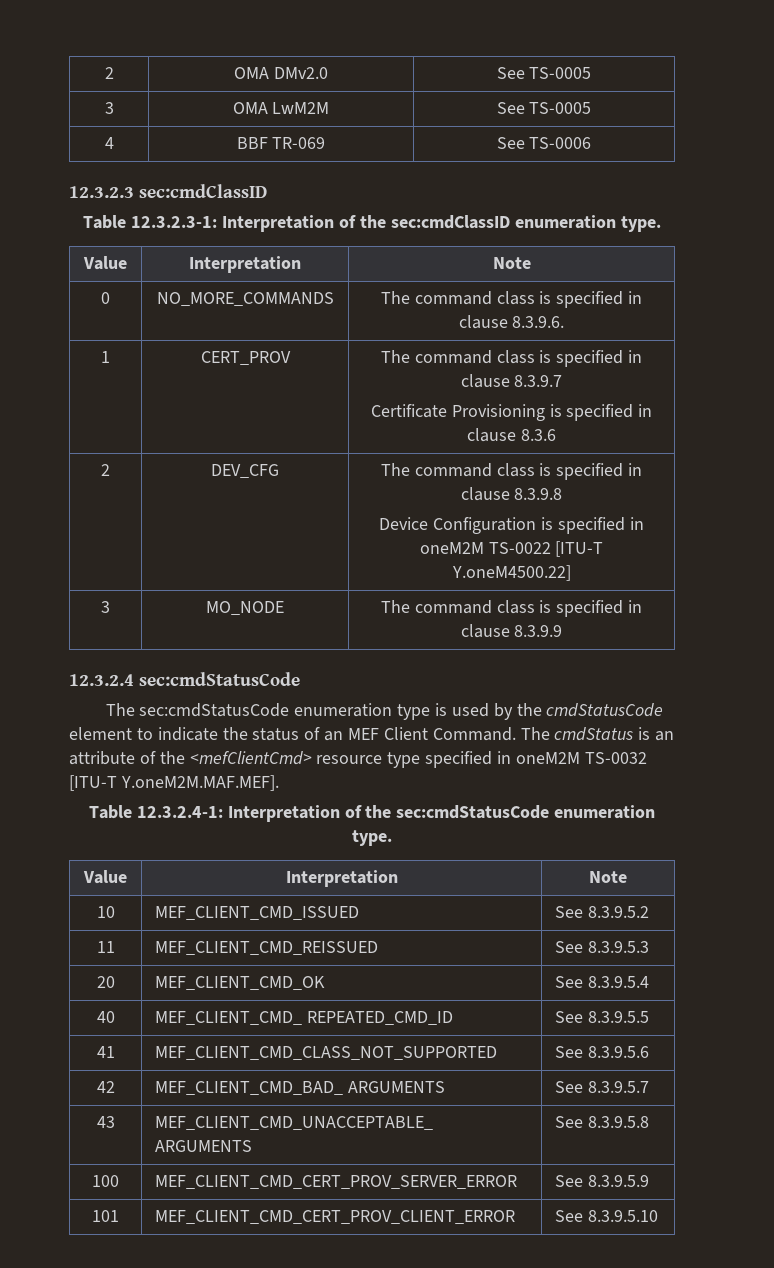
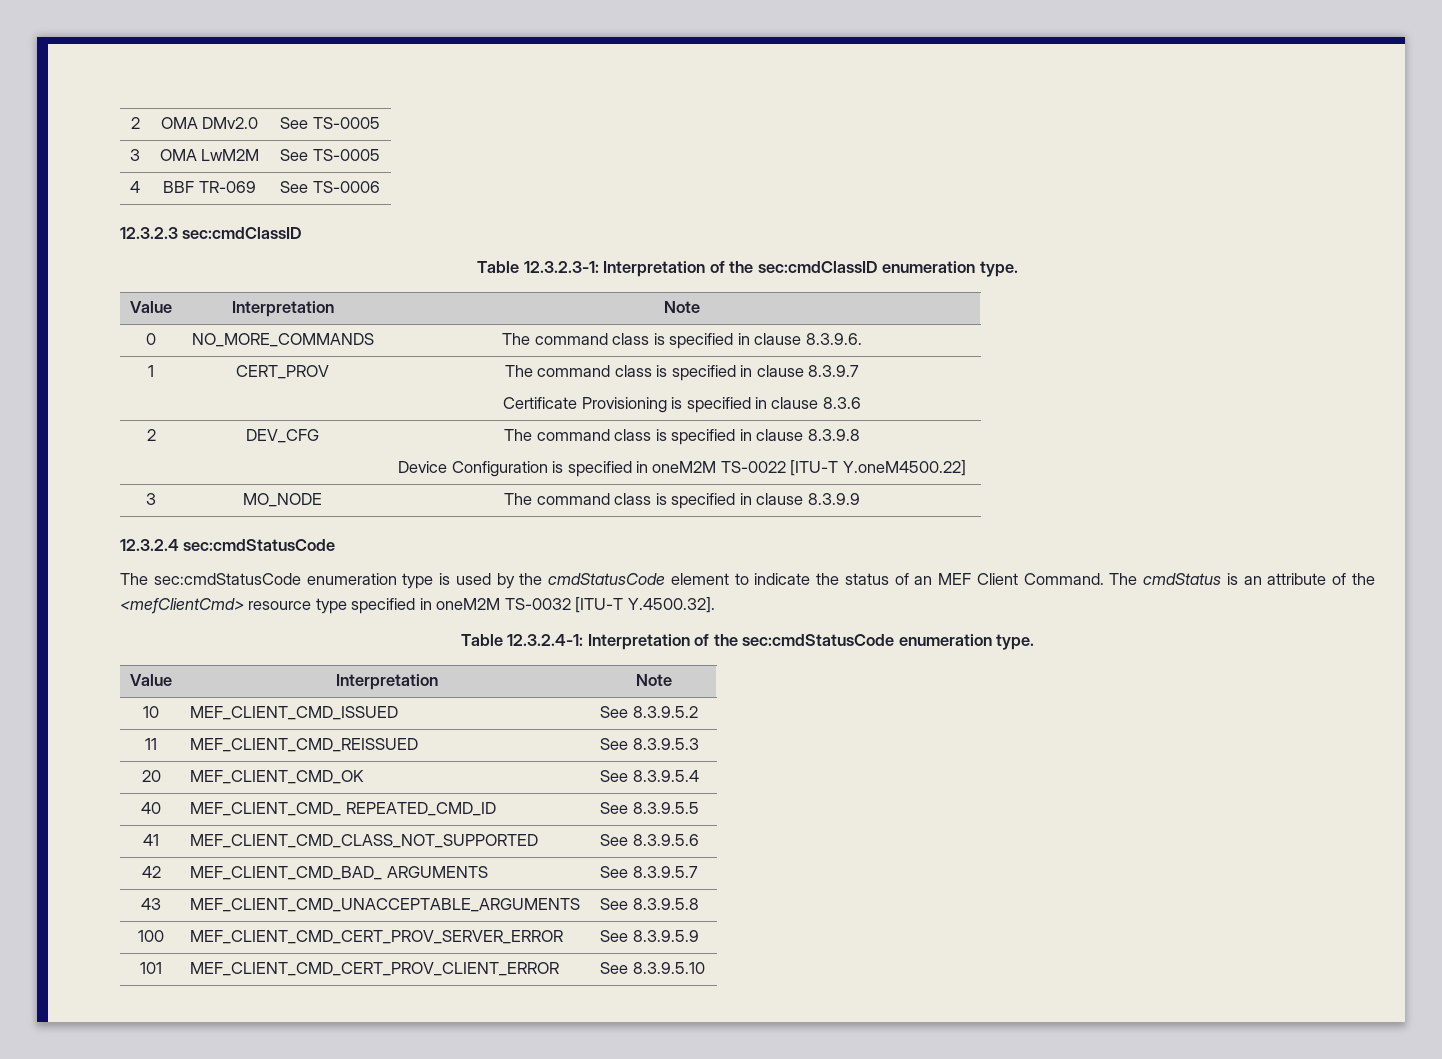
[120,775,279,791] Y.oneM2M.MAF.MEF]. -> [627,597,715,613] Y.4500.32].

